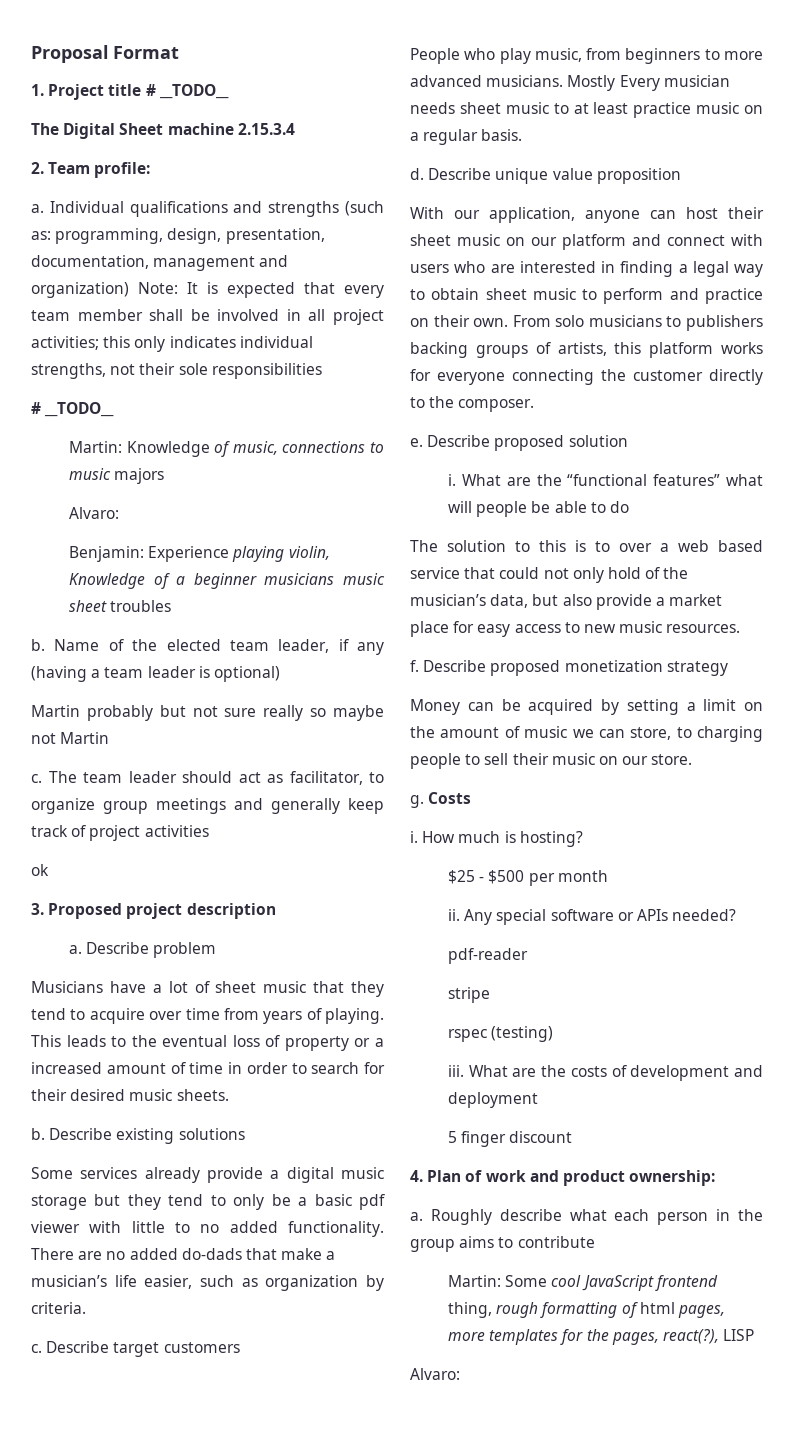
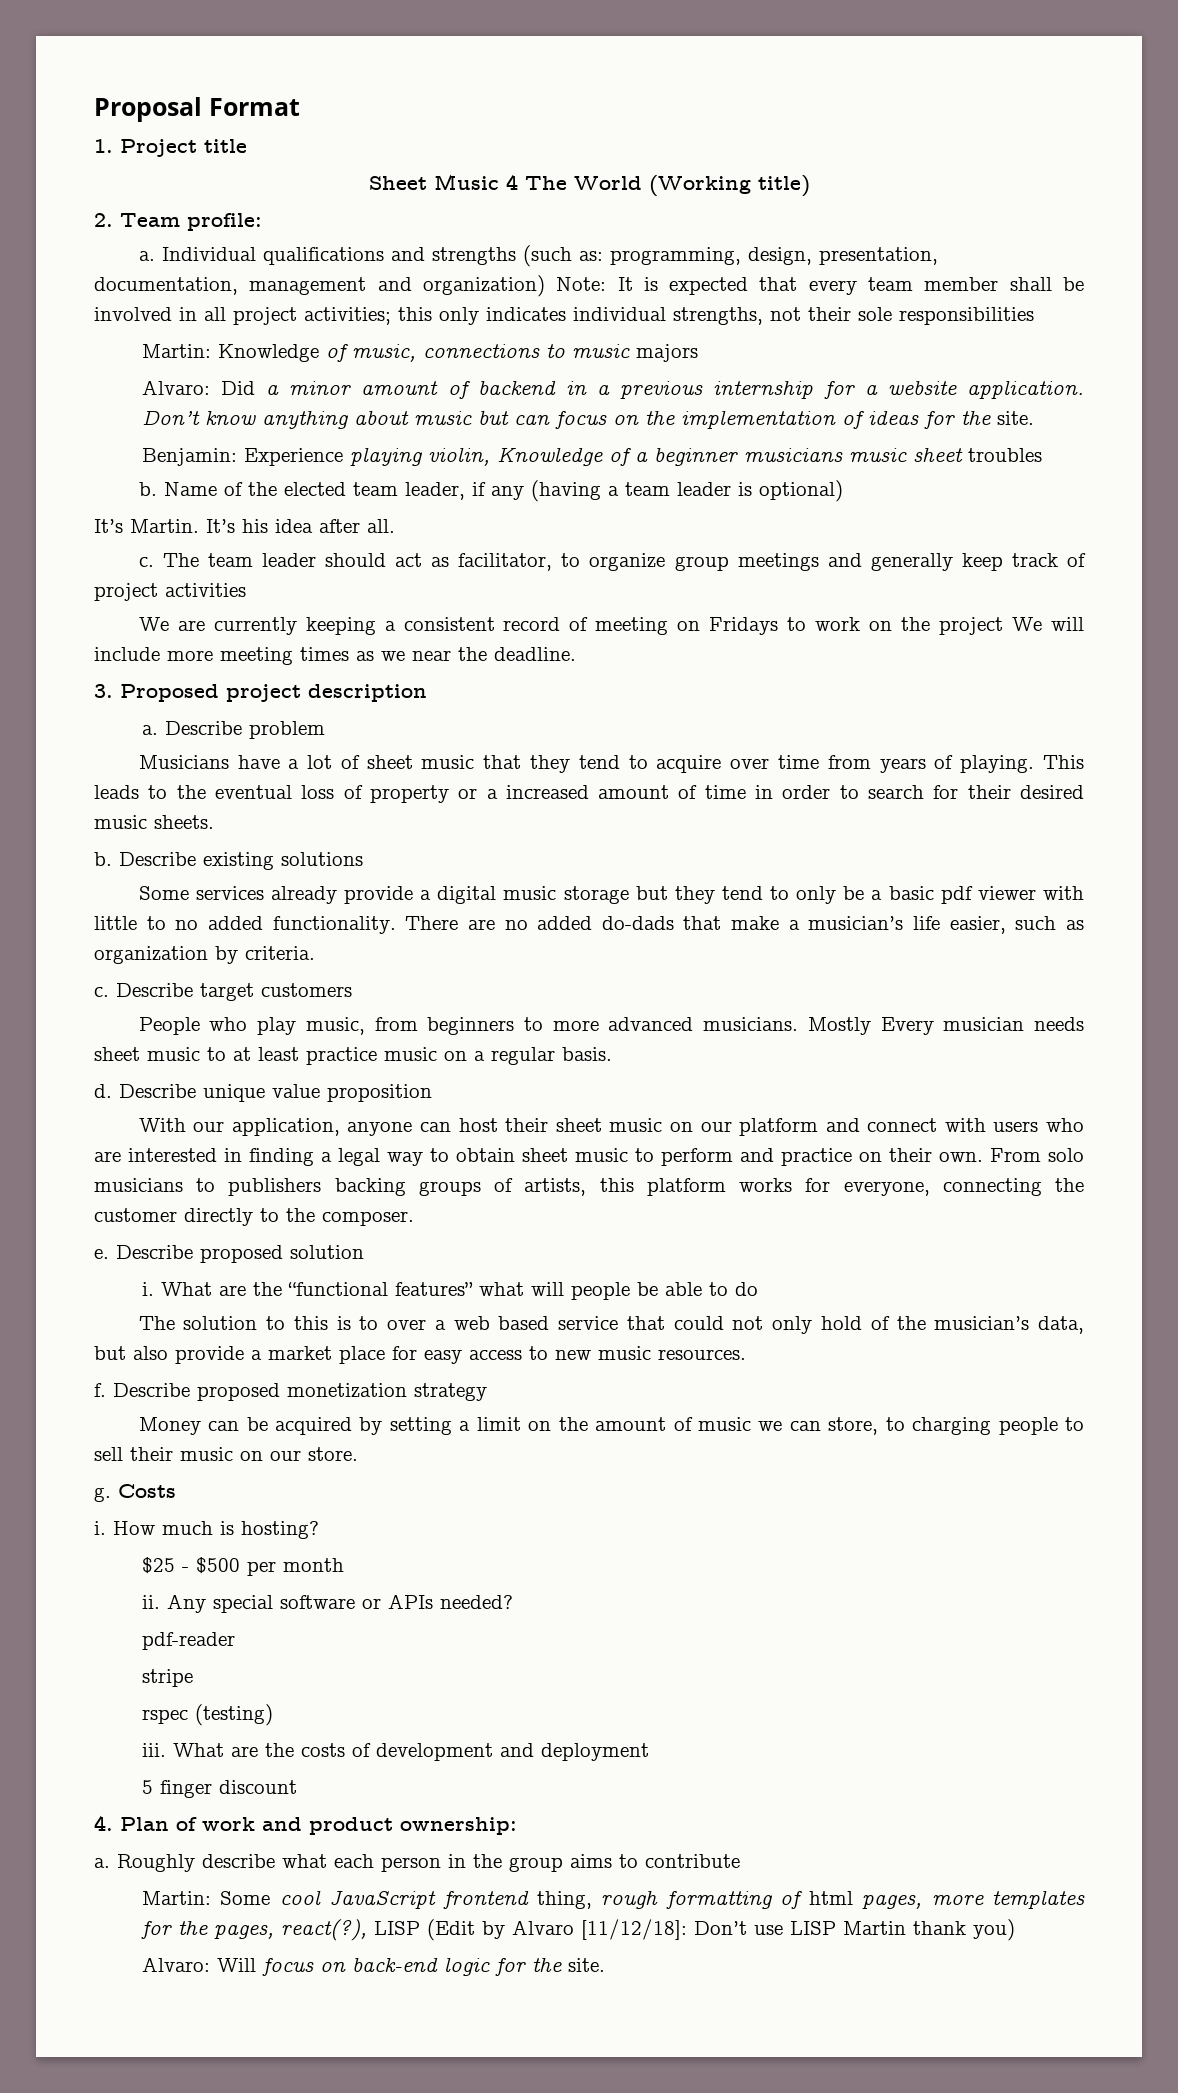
[145,84,229,99] [31,123,295,139] # __TODO__ // The Digital Sheet machine 2.15.3.4 -> [368,174,810,197] // Sheet Music 4 The World (Working title)
[31,402,115,417] // # __TODO__ -> (1034, 316) none
(120, 513) none -> [221,380,1085,399] [141,410,1034,429] Did a minor amount of backend in a previous internship for a website application. Don’t know anything about music but can focus on the implementation of ideas for the site.
[31,705,384,721] [31,732,110,744] Martin probably but not sure really so maybe not Martin -> [94,519,395,533] It’s Martin. It’s his idea after all.
[31,864,49,876] ok -> [138,617,1084,635] [94,647,576,665] We are currently keeping a consistent record of meeting on Fridays to work on the project We will include more meeting times as we near the deadline.
[437,372,505,385] everyone -> [843,1181,930,1196] everyone,
[410,1368,460,1380] // Alvaro: -> [426,1919,1015,1941] [141,1957,605,1976] (Edit by Alvaro [11/12/18]: Don’t use LISP Martin thank you) // Alvaro: Will focus on back-end logic for the site.

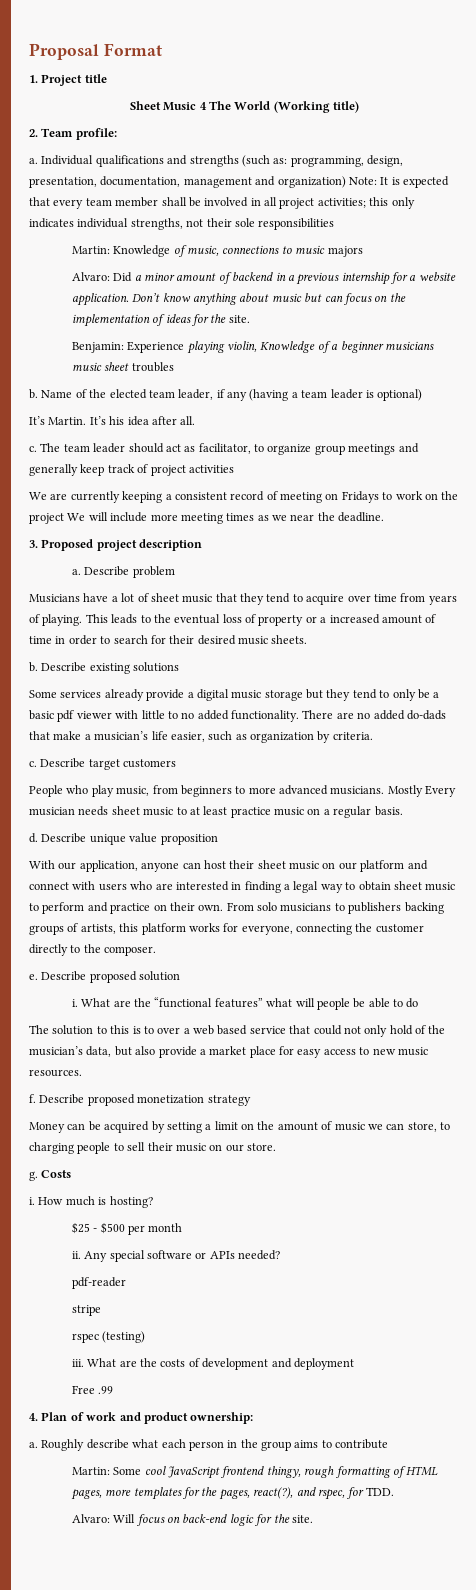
[141,1780,297,1798] 5 finger discount -> [71,1385,114,1394] Free .99
[537,1891,593,1909] thing, -> [266,1466,301,1478] thingy,
[808,1891,853,1905] html -> [406,1466,439,1476] HTML
[373,1919,1015,1941] LISP (Edit by Alvaro [11/12/18]: Don’t use LISP Martin thank you) -> [296,1487,394,1500] and rspec, for TDD.

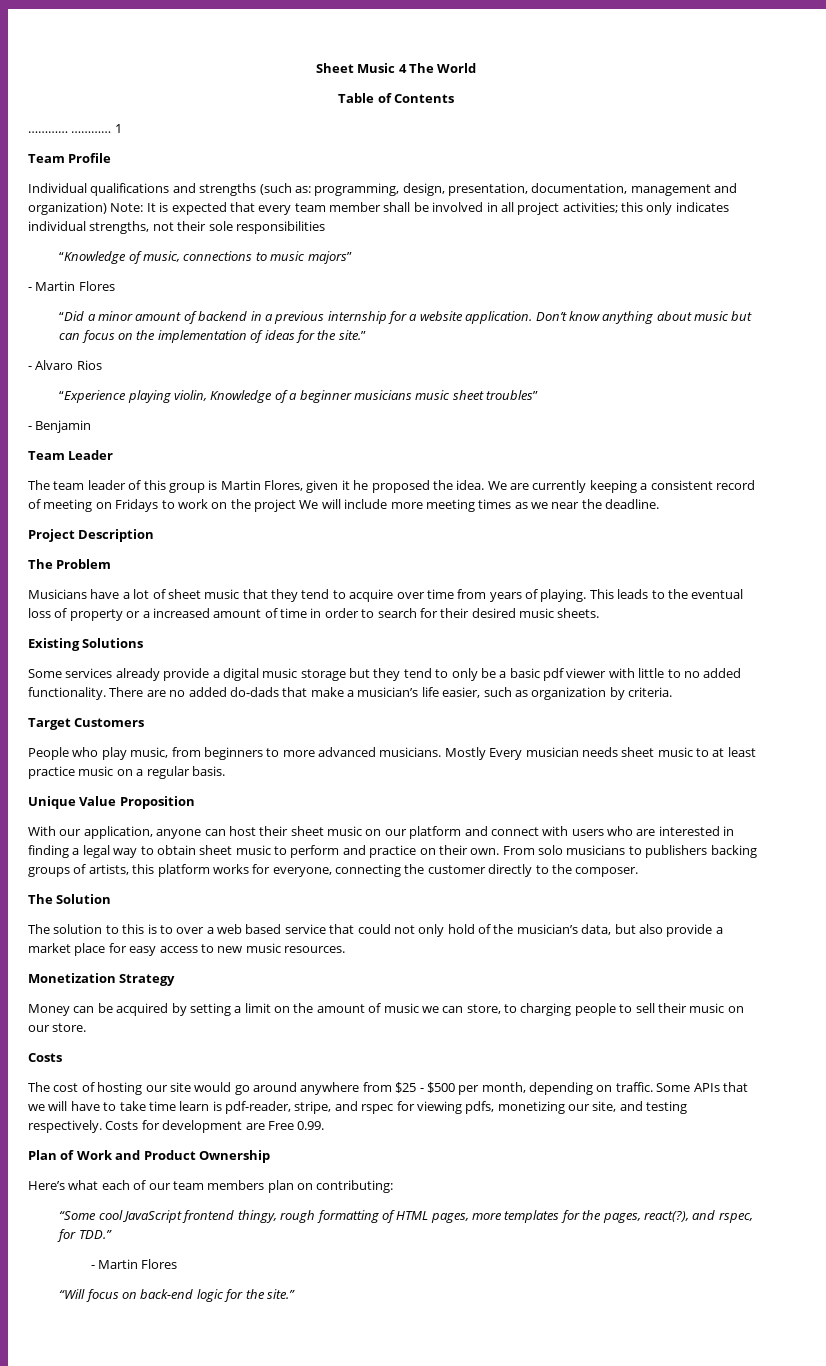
[29,43,162,60] [29,74,107,86] Proposal Format // 1. Project title // -> (315, 68) none
[273,101,360,113] [29,128,117,140] [29,158,38,164] (Working title) // 2. Team profile: // a. -> [338,93,454,103] [28,124,122,133] [28,153,112,163] // Table of Contents // ………… ………… 1 // Team Profile //
[71,245,171,257] Martin: Knowledge -> [59,251,127,264] “Knowledge
[327,246,363,257] [71,272,133,282] majors // Alvaro: Did -> [307,251,352,264] [28,281,115,291] [59,311,85,321] majors” // - Martin Flores // “Did
[228,315,250,323] [71,341,185,353] site. // Benjamin: Experience -> [338,330,366,340] [28,360,102,370] [59,390,127,403] site.” // - Alvaro Rios // “Experience
[131,362,174,372] [29,389,423,401] [29,416,196,426] [29,443,419,455] [29,464,234,476] troubles // b. Name of the elected team leader, if any (having a team leader is optional) // It’s Martin. It’s his idea after all. // c. The team leader should act as facilitator, to organize group meetings and generally keep track of project activities // -> [486,390,539,400] [28,420,92,433] [28,450,114,460] [28,480,485,493] troubles” // - Benjamin // Team Leader // The team leader of this group is Martin Flores, given it he proposed the idea.
[29,539,203,551] [71,566,175,578] 3. Proposed project description // a. Describe problem -> [28,529,155,542] [28,559,112,569] Project Description // The Problem
[29,662,180,674] b. Describe existing solutions -> [28,638,144,651] Existing Solutions
[29,758,177,770] c. Describe target customers -> [28,718,145,730] Target Customers
[29,833,218,845] d. Describe unique value proposition -> [28,796,195,809] Unique Value Proposition
[29,971,181,983] [71,997,419,1010] e. Describe proposed solution // i. What are the “functional features” what will people be able to do -> [28,894,112,904] The Solution
[29,1094,251,1106] f. Describe proposed monetization strategy -> [28,973,176,986] Monetization Strategy
[29,1171,38,1181] g. -> (87, 1027) none
[29,1196,153,1208] [71,1222,183,1235] [71,1250,281,1262] [71,1277,126,1289] [71,1305,101,1316] [71,1331,146,1343] [71,1358,354,1370] [71,1385,114,1394] [29,1412,254,1424] [29,1439,389,1451] [71,1467,142,1475] i. How much is hosting? // $25 - $500 per month // ii. Any special software or APIs needed? // pdf-reader // stripe // rspec (testing) // iii. What are the costs of development and deployment // Free .99 // 4. Plan of work and product ownership: // a. Roughly describe what each person in the group aims to contribute // Martin: Some -> [28,1082,748,1095] [28,1101,688,1114] [28,1120,325,1133] [28,1150,270,1163] [28,1180,394,1193] [59,1211,97,1220] The cost of hosting our site would go around anywhere from $25 - $500 per month, depending on traffic. Some APIs that we will have to take time learn is pdf-reader, stripe, and rspec for viewing pdfs, monetizing our site, and testing respectively. Costs for development are Free 0.99. // Plan of Work and Product Ownership // Here’s what each of our team members plan on contributing: // “Some
[365,1487,394,1496] [71,1514,136,1523] TDD. // Alvaro: Will -> [78,1230,112,1239] [90,1259,178,1269] [59,1289,86,1299] TDD.” // - Martin Flores // “Will
[291,1515,313,1523] site. -> [266,1289,295,1299] site.”

